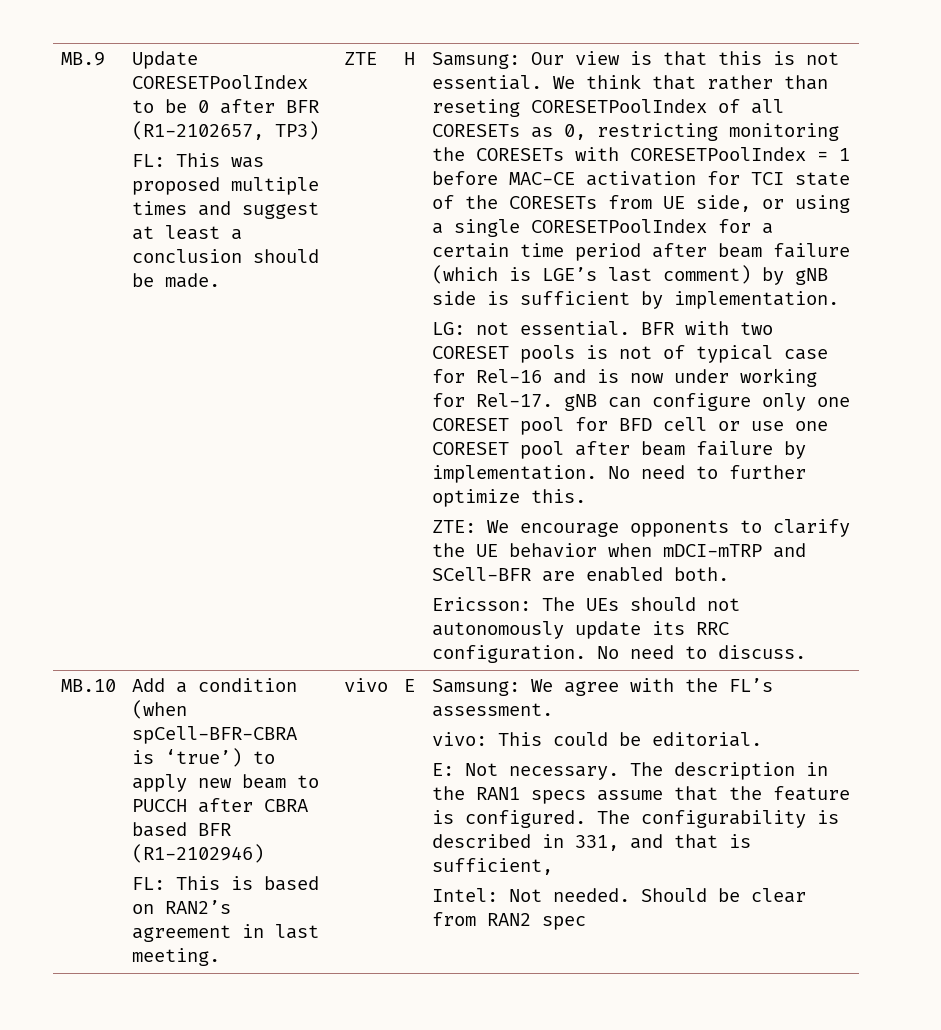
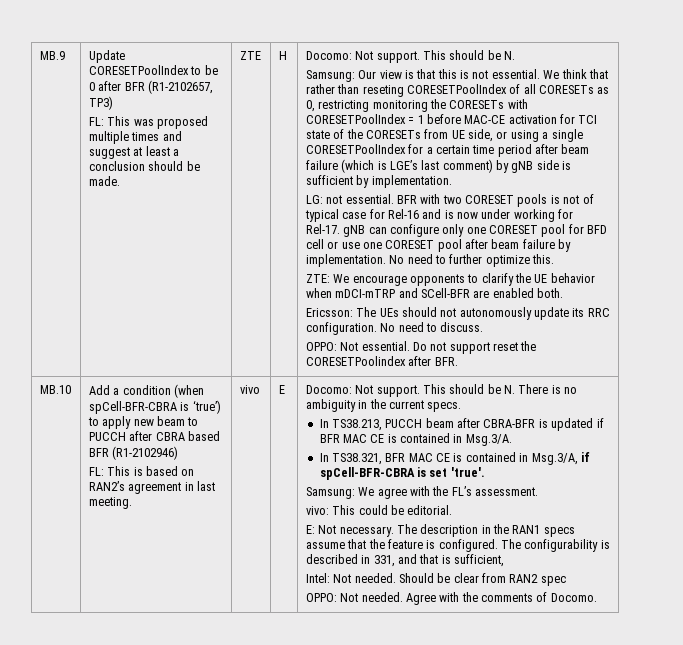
(415, 58) none -> [305,50,516,63] Docomo: Not support. This should be N. //
(806, 652) none -> [305,341,537,354] [305,356,458,366] // OPPO: Not essential. Do not support reset the CORESETPoolindex after BFR.
(415, 685) none -> [305,384,578,397] [305,399,462,412] [319,418,604,431] [319,433,512,446] [319,452,590,465] [319,467,485,480] Docomo: Not support. This should be N. There is no ambiguity in the current specs. // In TS38.213, PUCCH beam after CBRA-BFR is updated if BFR MAC CE is contained in Msg.3/A. // In TS38.321, BFR MAC CE is contained in Msg.3/A, if spCell-BFR-CBRA is set 'true'. //
(586, 923) none -> [305,592,597,605] // OPPO: Not needed. Agree with the comments of Docomo.

